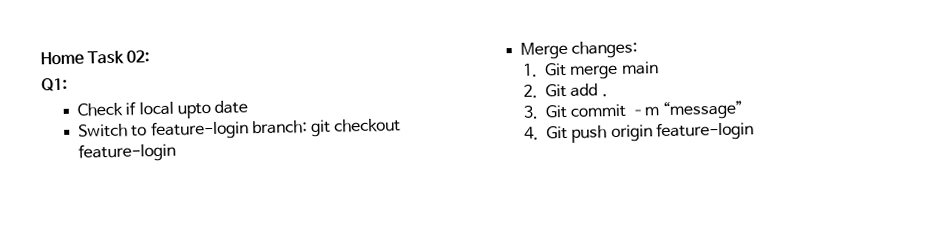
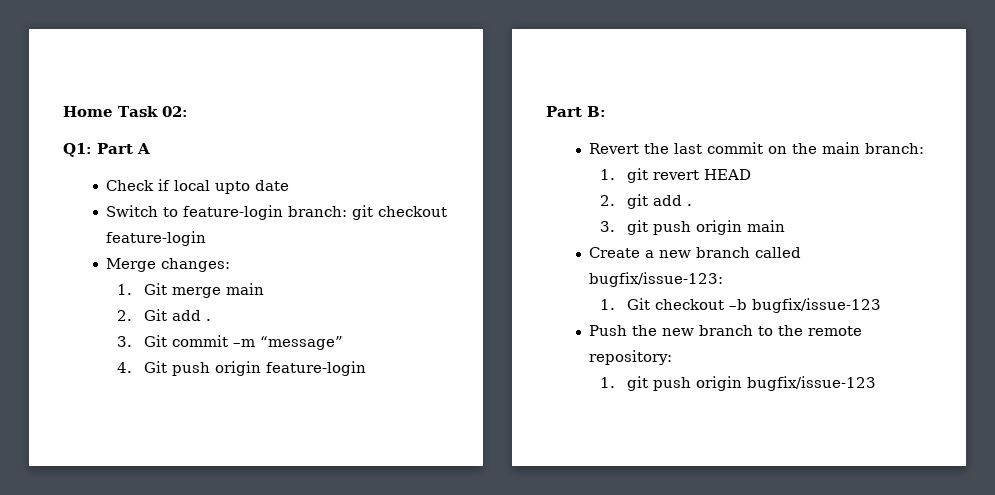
(68, 84) none -> [97,143,150,154] Part A
(754, 131) none -> [546,106,606,117] [589,142,925,154] [599,168,751,183] [599,194,692,209] [599,220,785,235] [589,247,802,258] [589,272,724,287] [599,298,881,313] [589,325,863,336] [589,350,673,365] [599,376,876,391] // Part B: // Revert the last commit on the main branch: // 1. git revert HEAD // 2. git add . // 3. git push origin main // Create a new branch called bugfix/issue-123: // 1. Git checkout –b bugfix/issue-123 // Push the new branch to the remote repository: // 1. git push origin bugfix/issue-123

